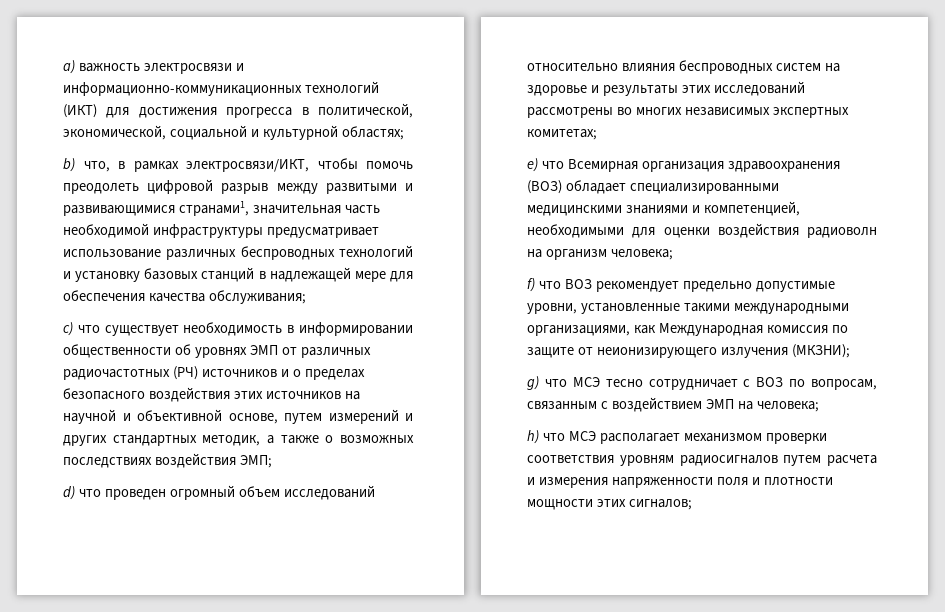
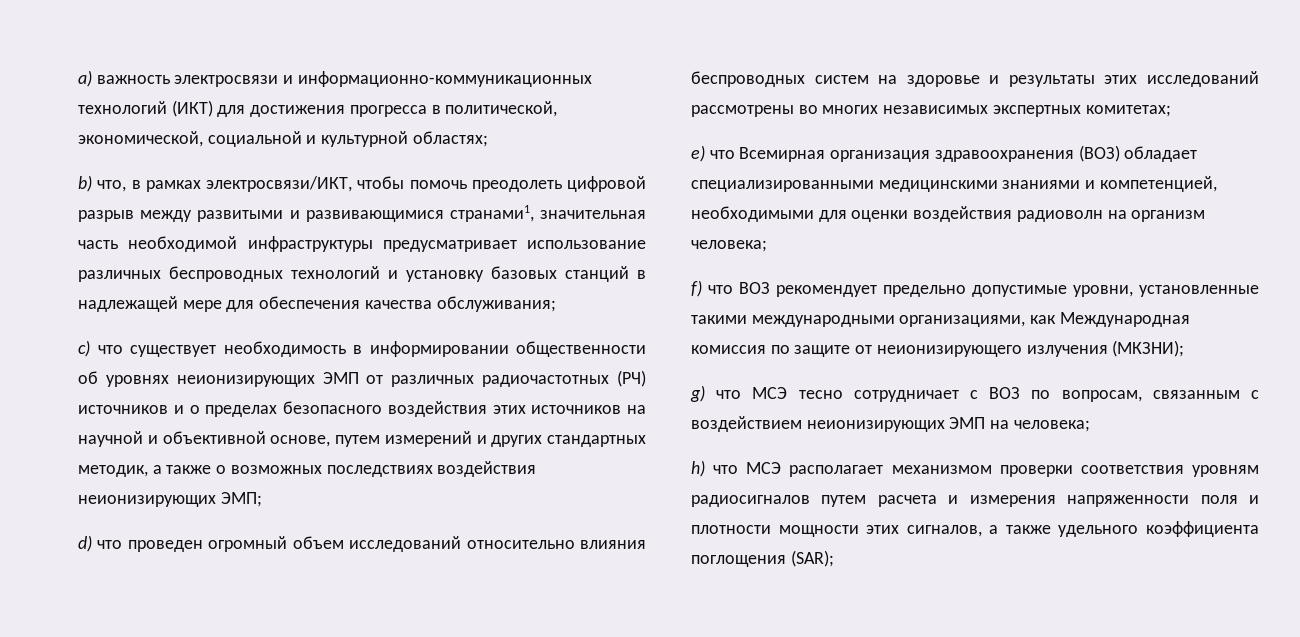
(247, 352) none -> [176,375,315,387] неионизирующих
(236, 460) none -> [78,495,216,507] неионизирующих
(702, 404) none -> [806,420,945,432] неионизирующих
[628,499,692,510] сигналов; -> [906,521,1259,537] [691,550,834,567] сигналов, а также удельного коэффициента поглощения (SAR);

